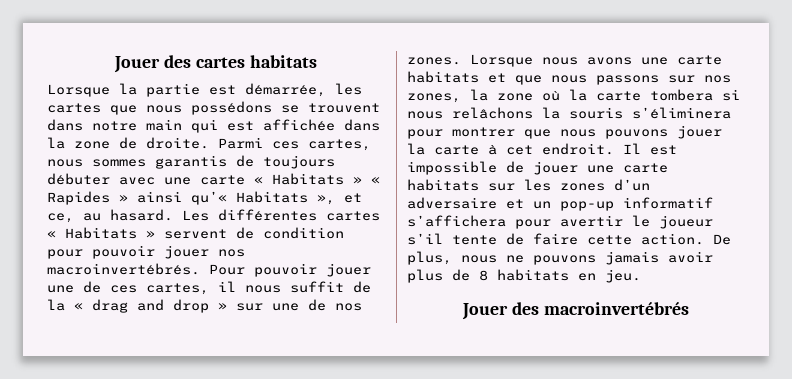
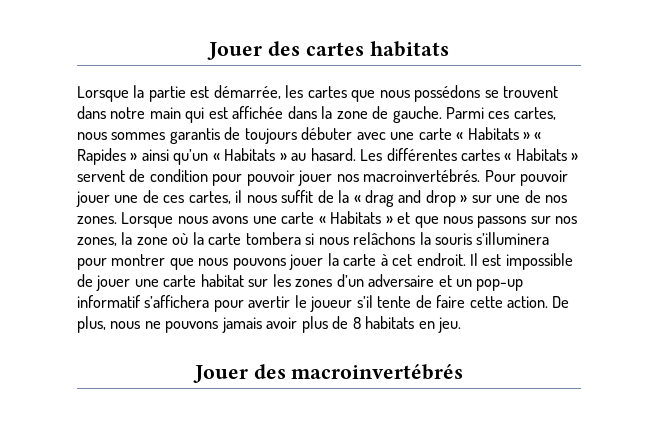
[146,137,209,149] droite. -> [392,106,442,123] gauche.
[191,191,362,205] [47,213,74,223] qu’« Habitats », et ce, -> [173,148,287,165] qu’un « Habitats »
[407,71,479,83] habitats -> [318,211,393,224] « Habitats »
[632,107,731,119] s’éliminera -> [476,232,550,245] s’illuminera
[407,179,479,191] habitats -> [200,274,244,287] habitat

